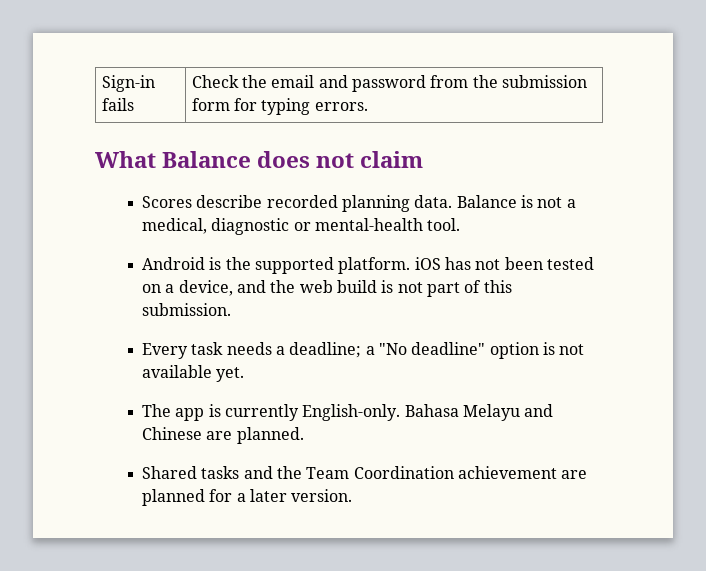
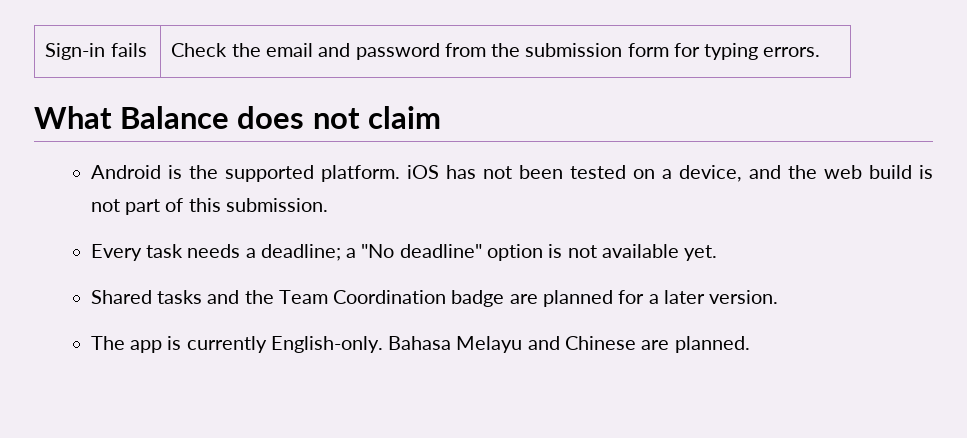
[141,195,576,212] [141,218,461,235] // Scores describe recorded planning data. Balance is not a medical, diagnostic or mental-health tool. -> (441, 117) none
(245, 374) none -> [90,290,779,307] // Shared tasks and the Team Coordination badge are planned for a later version.
[141,466,588,479] [141,489,353,506] // Shared tasks and the Team Coordination achievement are planned for a later version. -> (750, 344) none

